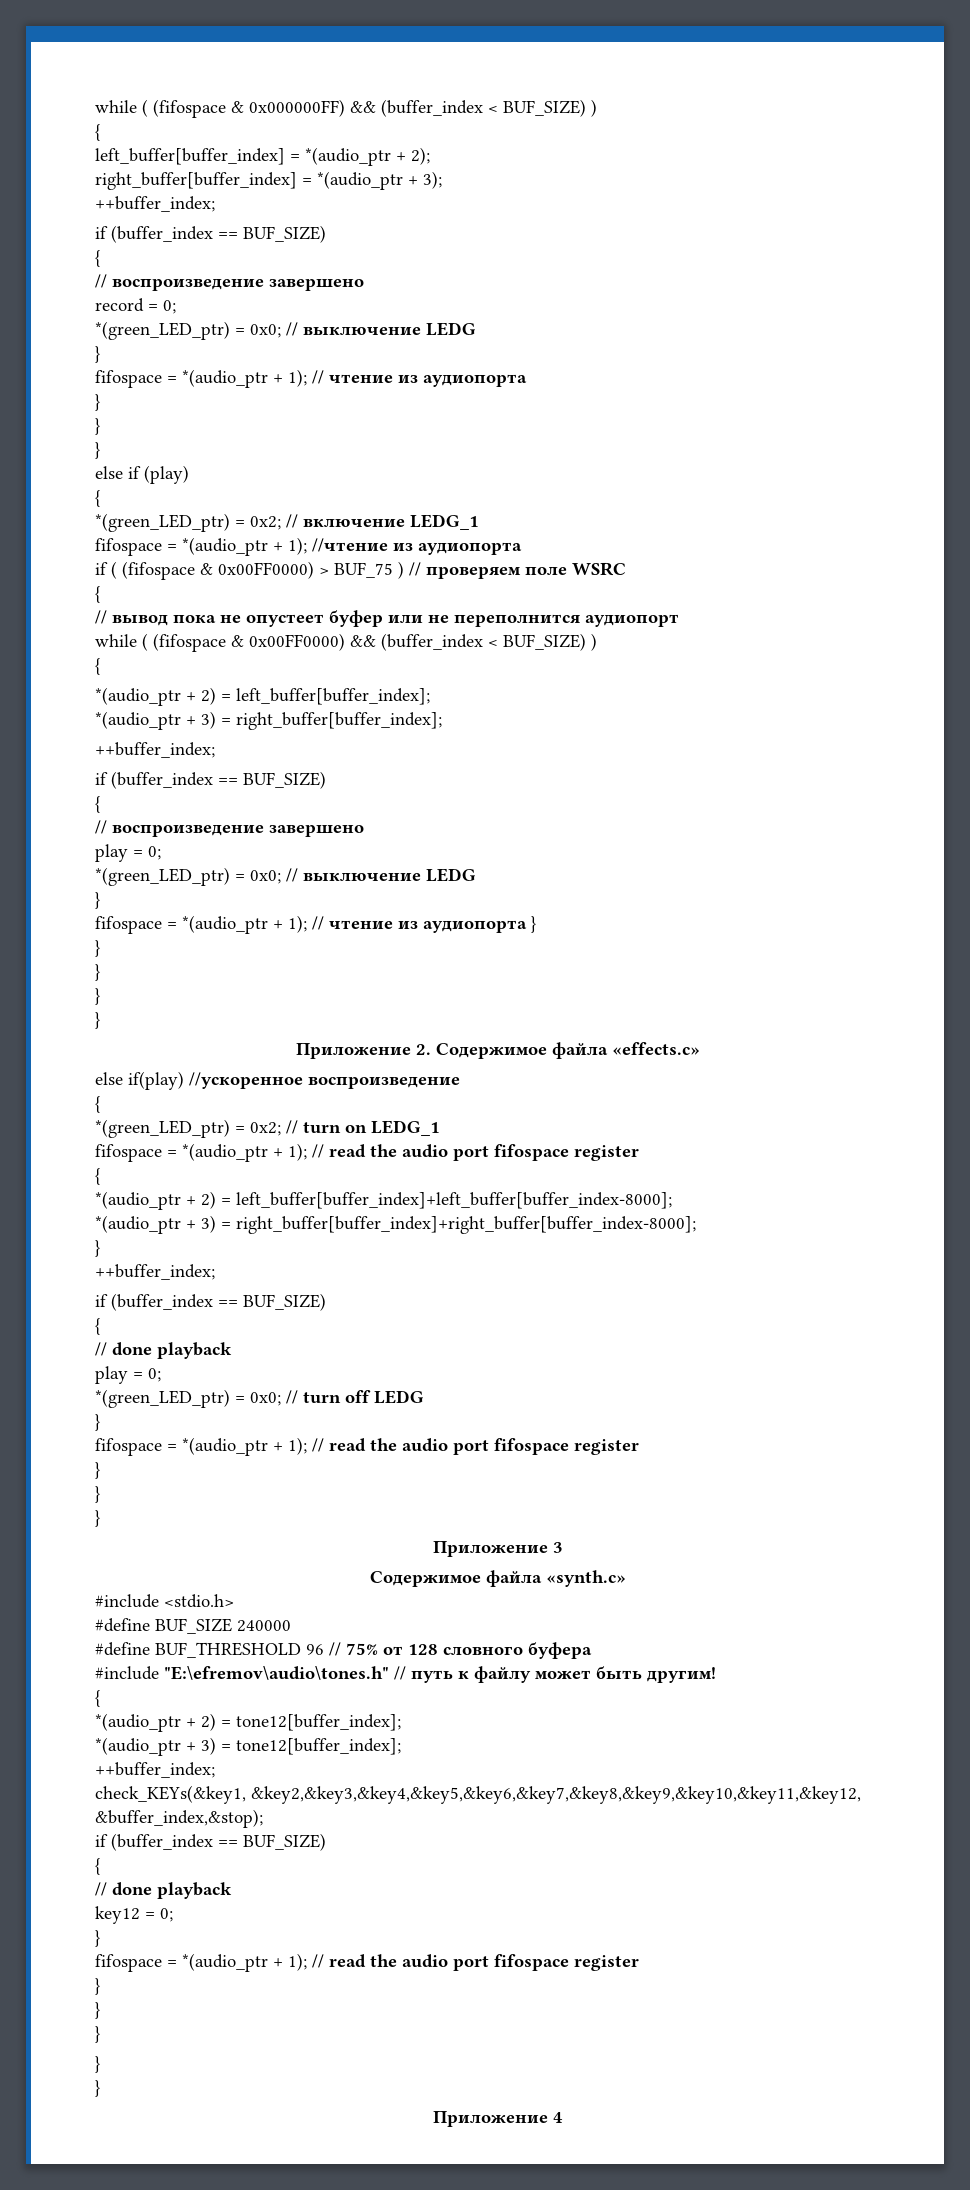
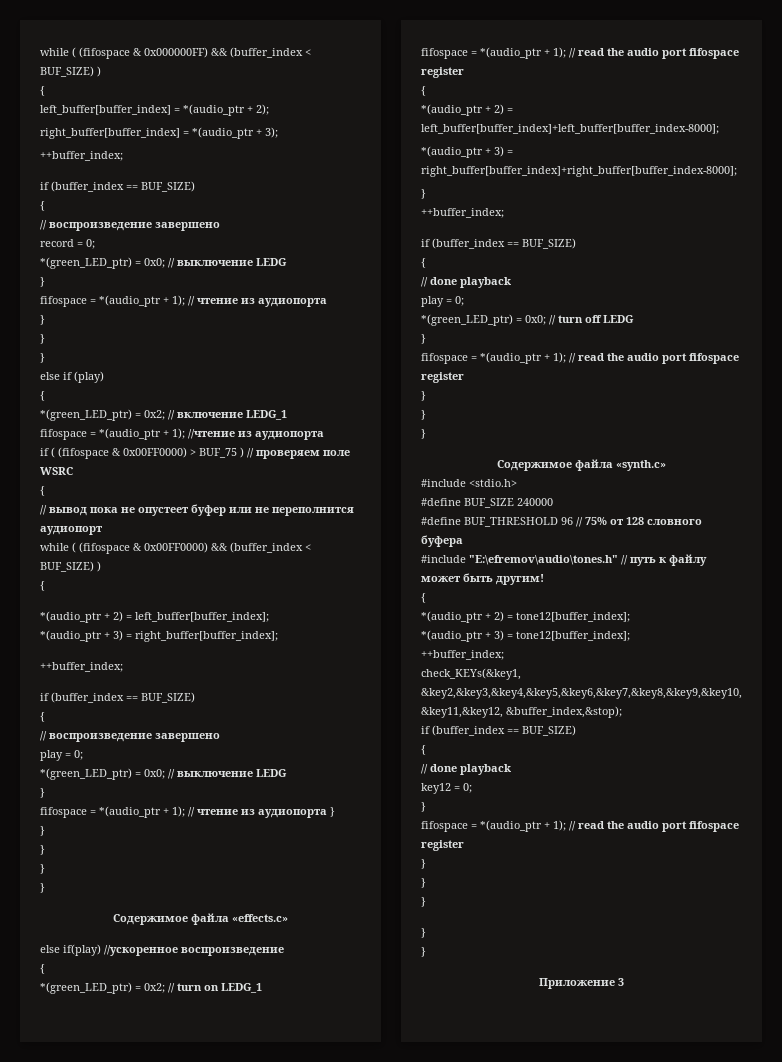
[296,1043,431,1059] Приложение 2. -> (45, 888) none
[433,1541,563,1557] // Приложение 3 -> (426, 434) none
[553,2112,563,2123] 4 -> [618,978,624,986] 3

